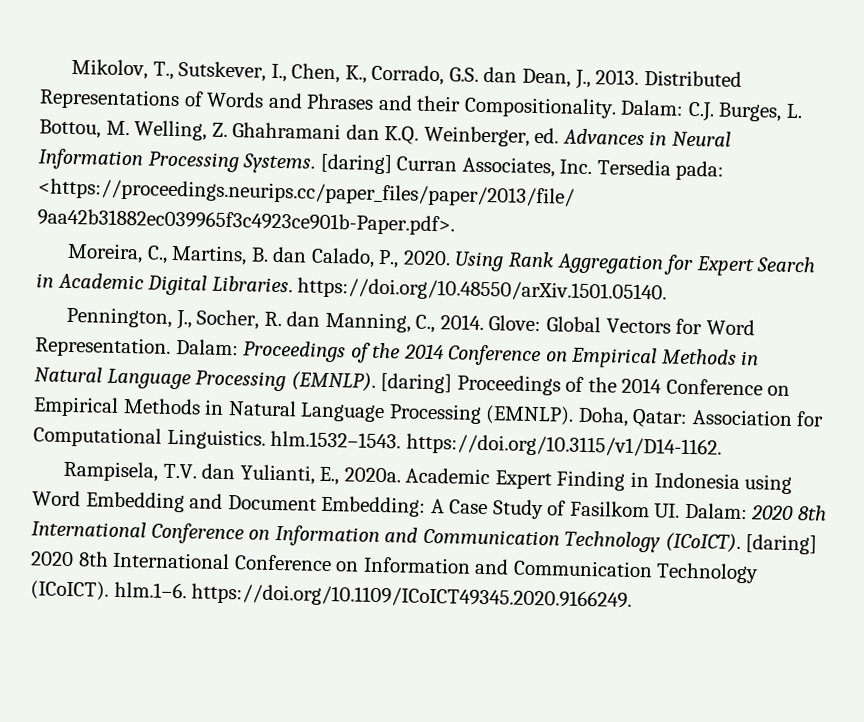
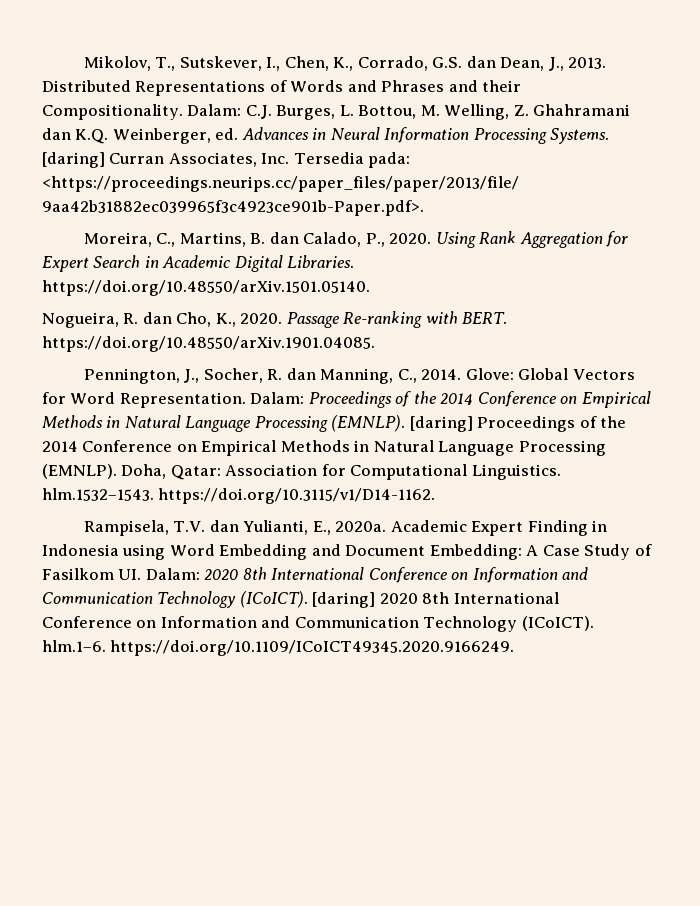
(668, 290) none -> [42,311,508,328] [42,336,375,352] // Nogueira, R. dan Cho, K., 2020. Passage Re-ranking with BERT. https://doi.org/10.48550/arXiv.1901.04085.

